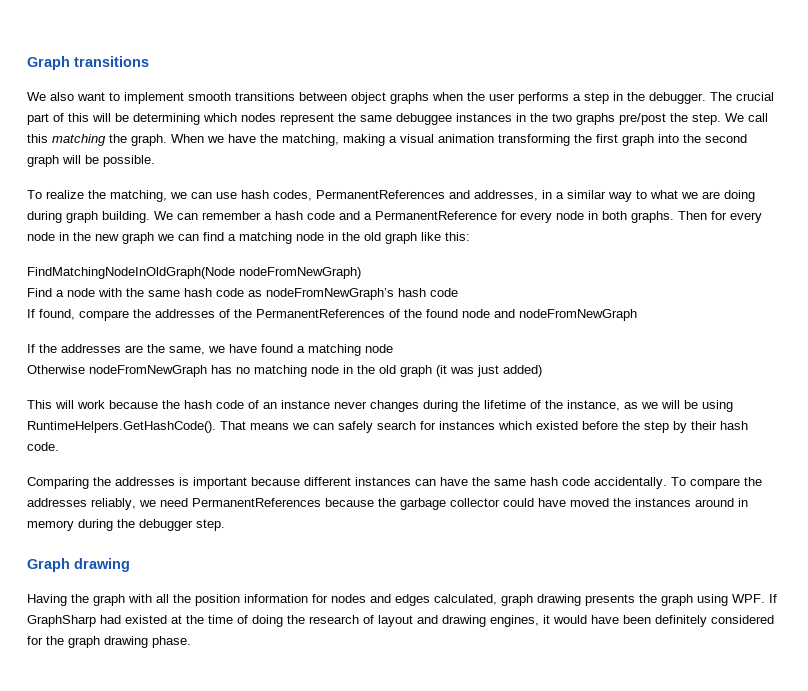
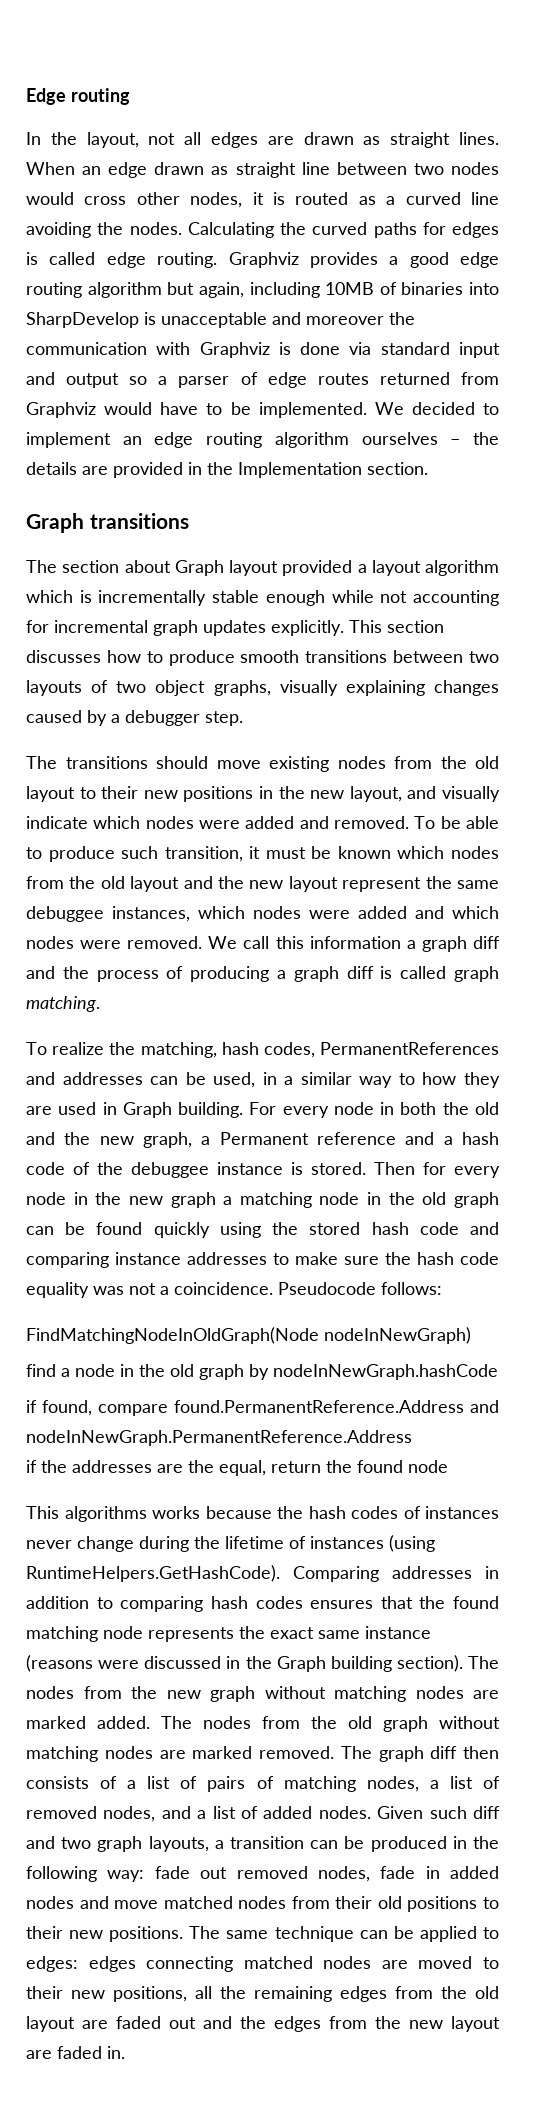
[27,56,149,70] [27,92,774,104] [27,113,768,125] [27,134,747,146] [27,155,155,167] Graph transitions // We also want to implement smooth transitions between object graphs when the user performs a step in the debugger. The crucial part of this will be determining which nodes represent the same debuggee instances in the two graphs pre/post the step. We call this matching the graph. When we have the matching, making a visual animation transforming the first graph into the second graph will be possible. -> [26,88,130,105] [26,132,500,148] [26,162,499,178] [26,192,499,208] [26,222,499,238] [26,252,499,268] [26,282,499,298] [26,312,415,328] [26,342,500,358] [26,372,499,388] [26,402,499,418] [26,432,500,448] [26,462,428,478] [26,513,189,533] [26,560,499,576] [26,590,500,606] [26,620,444,636] [26,650,499,666] [26,680,499,696] [26,710,243,726] [26,756,499,772] [26,786,501,802] [26,816,499,829] [26,846,499,862] [26,876,499,892] [26,906,499,922] [26,936,500,952] [26,966,500,982] [26,996,100,1012] Edge routing // In the layout, not all edges are drawn as straight lines. When an edge drawn as straight line between two nodes would cross other nodes, it is routed as a curved line avoiding the nodes. Calculating the curved paths for edges is called edge routing. Graphviz provides a good edge routing algorithm but again, including 10MB of binaries into SharpDevelop is unacceptable and moreover the communication with Graphviz is done via standard input and output so a parser of edge routes returned from Graphviz would have to be implemented. We decided to implement an edge routing algorithm ourselves – the details are provided in the Implementation section. // Graph transitions // The section about Graph layout provided a layout algorithm which is incrementally stable enough while not accounting for incremental graph updates explicitly. This section discusses how to produce smooth transitions between two layouts of two object graphs, visually explaining changes caused by a debugger step. // The transitions should move existing nodes from the old layout to their new positions in the new layout, and visually indicate which nodes were added and removed. To be able to produce such transition, it must be known which nodes from the old layout and the new layout represent the same debuggee instances, which nodes were added and which nodes were removed. We call this information a graph diff and the process of producing a graph diff is called graph matching.
[170,192,237,199] we can use -> (217, 1050) none
[474,190,538,201] addresses, -> [62,1072,256,1088] addresses can be used,
[650,190,755,202] [27,211,674,223] what we are doing during graph building. We can remember a hash code and a PermanentReference for every node in both graphs. -> [422,1072,501,1088] [26,1102,499,1118] [26,1132,499,1148] [26,1162,366,1178] how they are used in Graph building. For every node in both the old and the new graph, a Permanent reference and a hash code of the debuggee instance is stored.
[157,232,224,241] we can find -> (216, 1200) none
[421,232,470,241] [27,267,361,279] [27,288,458,300] [27,309,637,321] [27,344,393,356] [27,365,542,377] [27,400,105,409] like this: // FindMatchingNodeInOldGraph(Node nodeFromNewGraph) // Find a node with the same hash code as nodeFromNewGraph’s hash code // If found, compare the addresses of the PermanentReferences of the found node and nodeFromNewGraph // If the addresses are the same, we have found a matching node // Otherwise nodeFromNewGraph has no matching node in the old graph (it was just added) // This will work -> [26,1222,499,1238] [26,1252,499,1268] [26,1282,442,1298] [26,1327,471,1344] [26,1364,498,1380] [26,1400,499,1416] [26,1430,412,1446] [26,1460,448,1476] [26,1506,200,1522] can be found quickly using the stored hash code and comparing instance addresses to make sure the hash code equality was not a coincidence. Pseudocode follows: // FindMatchingNodeInOldGraph(Node nodeInNewGraph) // find a node in the old graph by nodeInNewGraph.hashCode // if found, compare found.PermanentReference.Address and nodeInNewGraph.PermanentReference.Address // if the addresses are the equal, return the found node // This algorithms works
[216,400,733,412] [27,421,748,433] [27,442,59,451] [27,477,762,489] [27,498,748,510] [27,519,225,531] [27,558,130,572] [27,594,777,606] [27,615,774,627] [27,636,191,648] code of an instance never changes during the lifetime of the instance, as we will be using RuntimeHelpers.GetHashCode(). That means we can safely search for instances which existed before the step by their hash code. // Comparing the addresses is important because different instances can have the same hash code accidentally. To compare the addresses reliably, we need PermanentReferences because the garbage collector could have moved the instances around in memory during the debugger step. // Graph drawing // Having the graph with all the position information for nodes and edges calculated, graph drawing presents the graph using WPF. If GraphSharp had existed at the time of doing the research of layout and drawing engines, it would have been definitely considered for the graph drawing phase. -> [351,1506,499,1519] [26,1535,435,1552] [26,1565,499,1582] [26,1596,499,1612] [26,1626,431,1642] [26,1655,499,1672] [26,1686,499,1702] [26,1716,500,1732] [26,1746,499,1762] [26,1776,500,1792] [26,1806,500,1822] [26,1836,499,1852] [26,1866,499,1882] [26,1896,499,1912] [26,1926,499,1942] [26,1956,499,1972] [26,1986,499,2002] [26,2016,500,2032] [26,2046,125,2059] codes of instances never change during the lifetime of instances (using RuntimeHelpers.GetHashCode). Comparing addresses in addition to comparing hash codes ensures that the found matching node represents the exact same instance (reasons were discussed in the Graph building section). The nodes from the new graph without matching nodes are marked added. The nodes from the old graph without matching nodes are marked removed. The graph diff then consists of a list of pairs of matching nodes, a list of removed nodes, and a list of added nodes. Given such diff and two graph layouts, a transition can be produced in the following way: fade out removed nodes, fade in added nodes and move matched nodes from their old positions to their new positions. The same technique can be applied to edges: edges connecting matched nodes are moved to their new positions, all the remaining edges from the old layout are faded out and the edges from the new layout are faded in.

